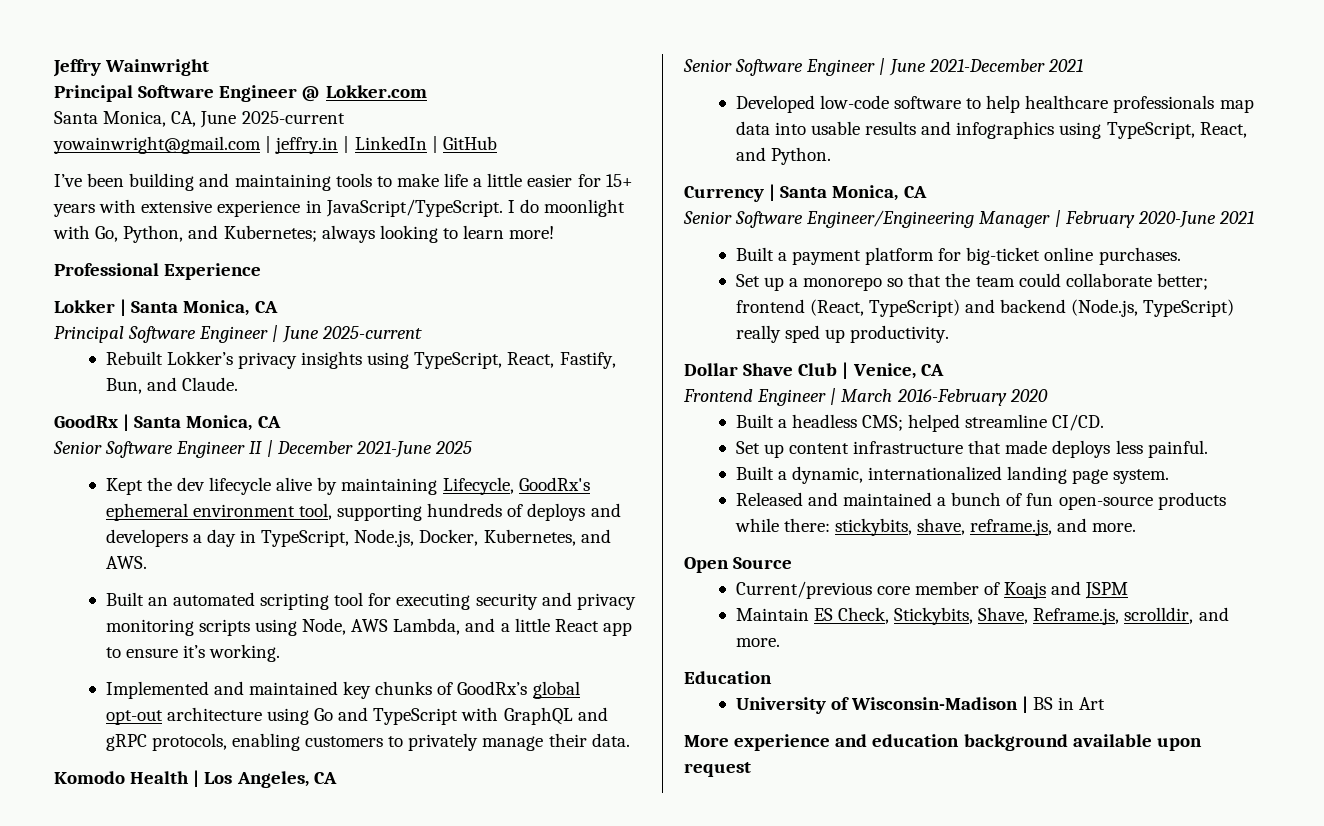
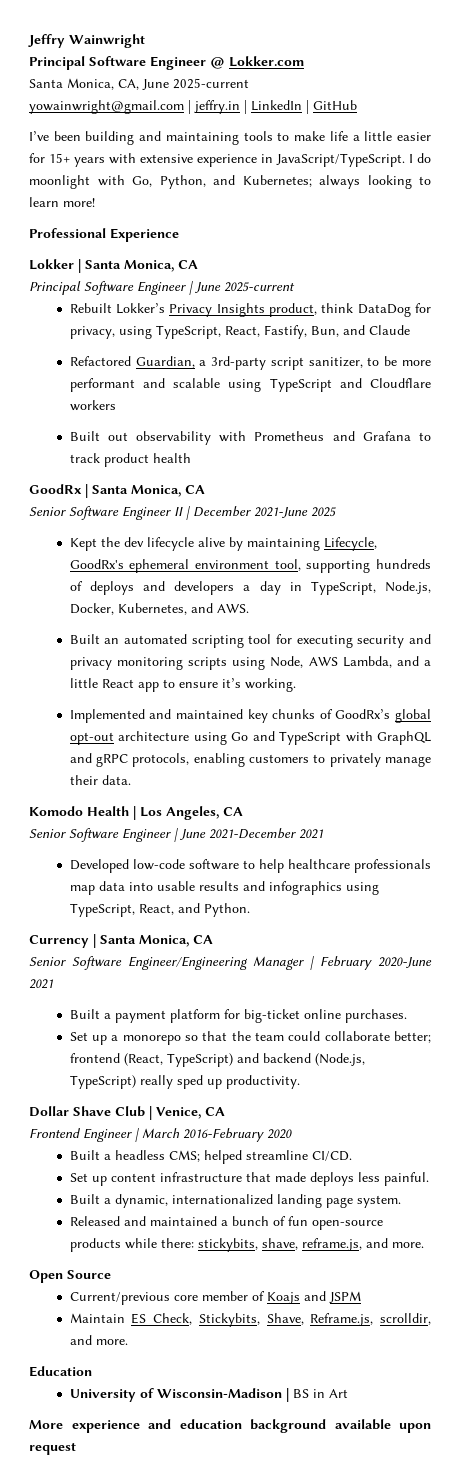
[237,351,363,369] privacy insights -> [169,303,431,317] [69,326,115,339] Privacy Insights product, think DataDog for privacy,
[181,377,238,391] Claude. -> [368,325,410,335] [69,356,431,370] [69,378,431,392] [69,400,116,411] [69,431,431,445] [69,453,191,467] Claude // Refactored Guardian, a 3rd-party script sanitizer, to be more performant and scalable using TypeScript and Cloudflare workers // Built out observability with Prometheus and Grafana to track product health

